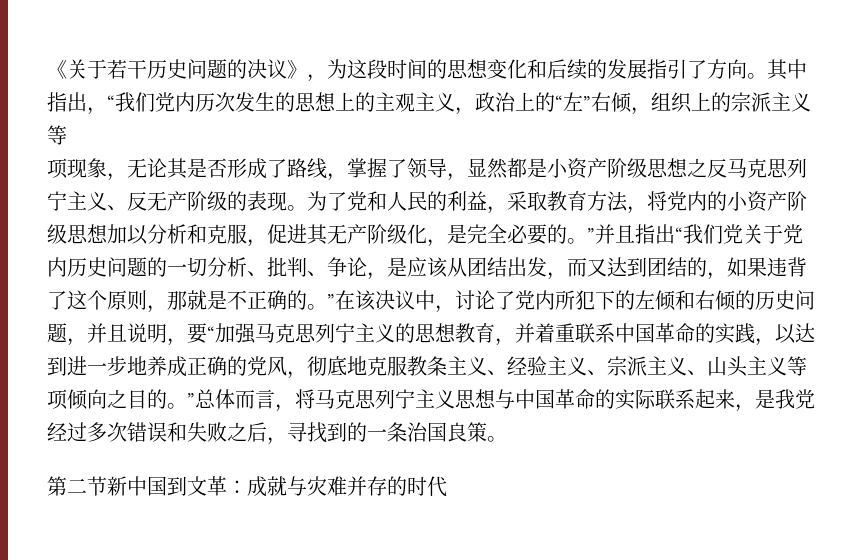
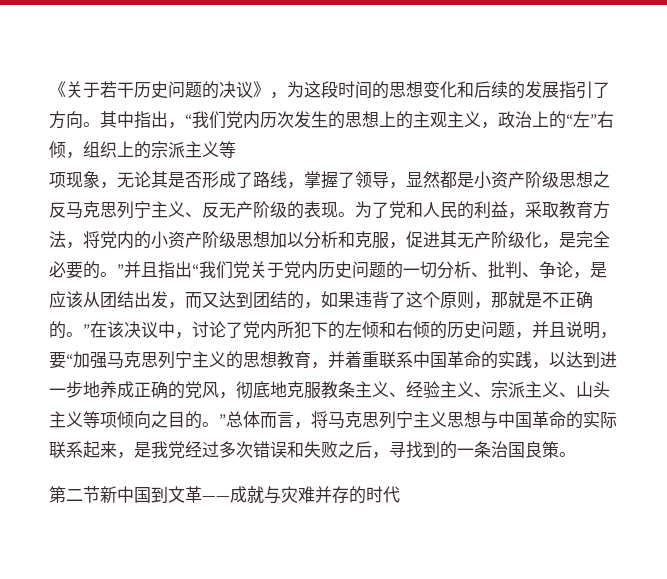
[227,480,247,494] ： -> [202,496,230,501] ——

